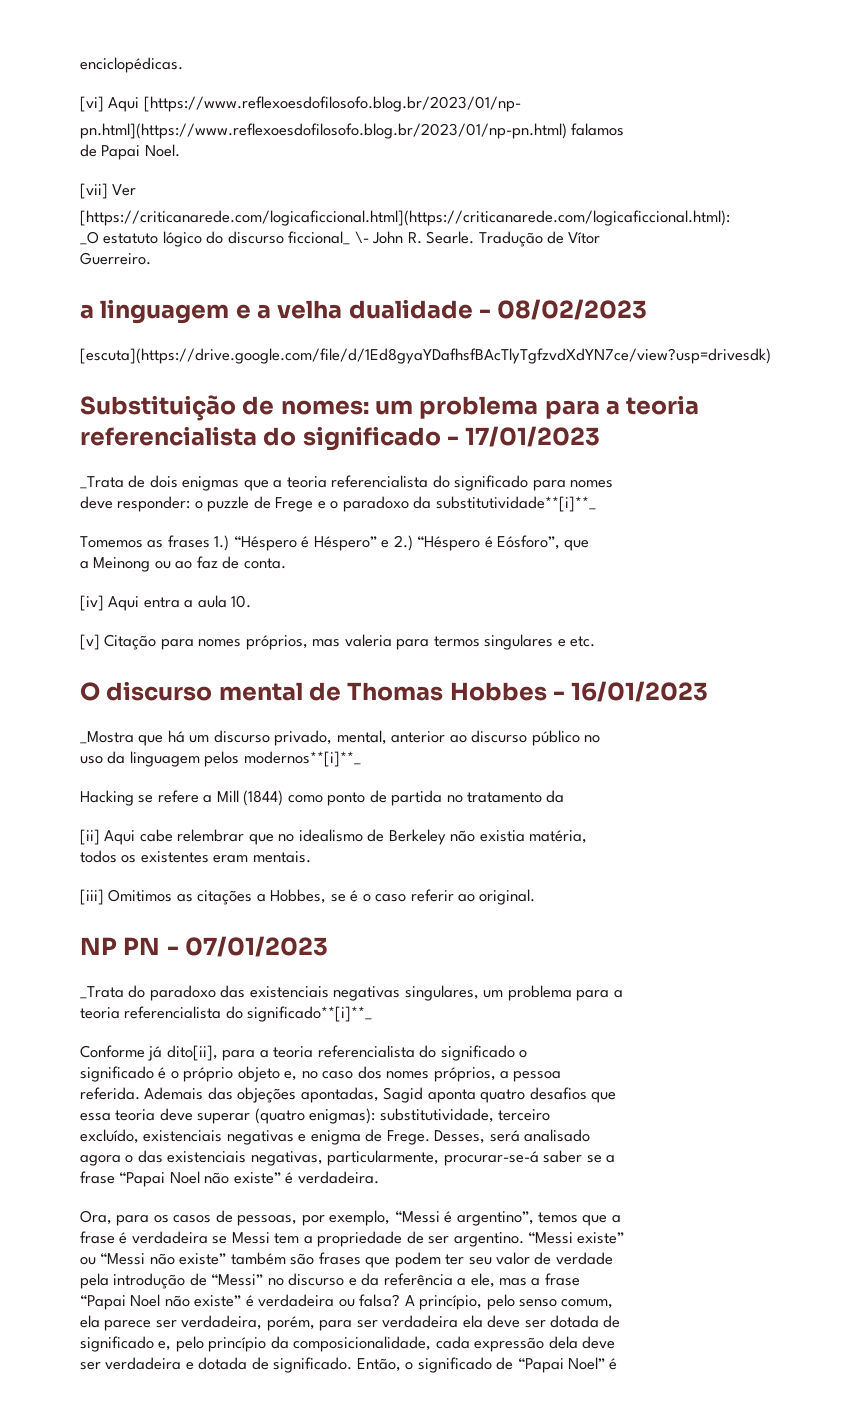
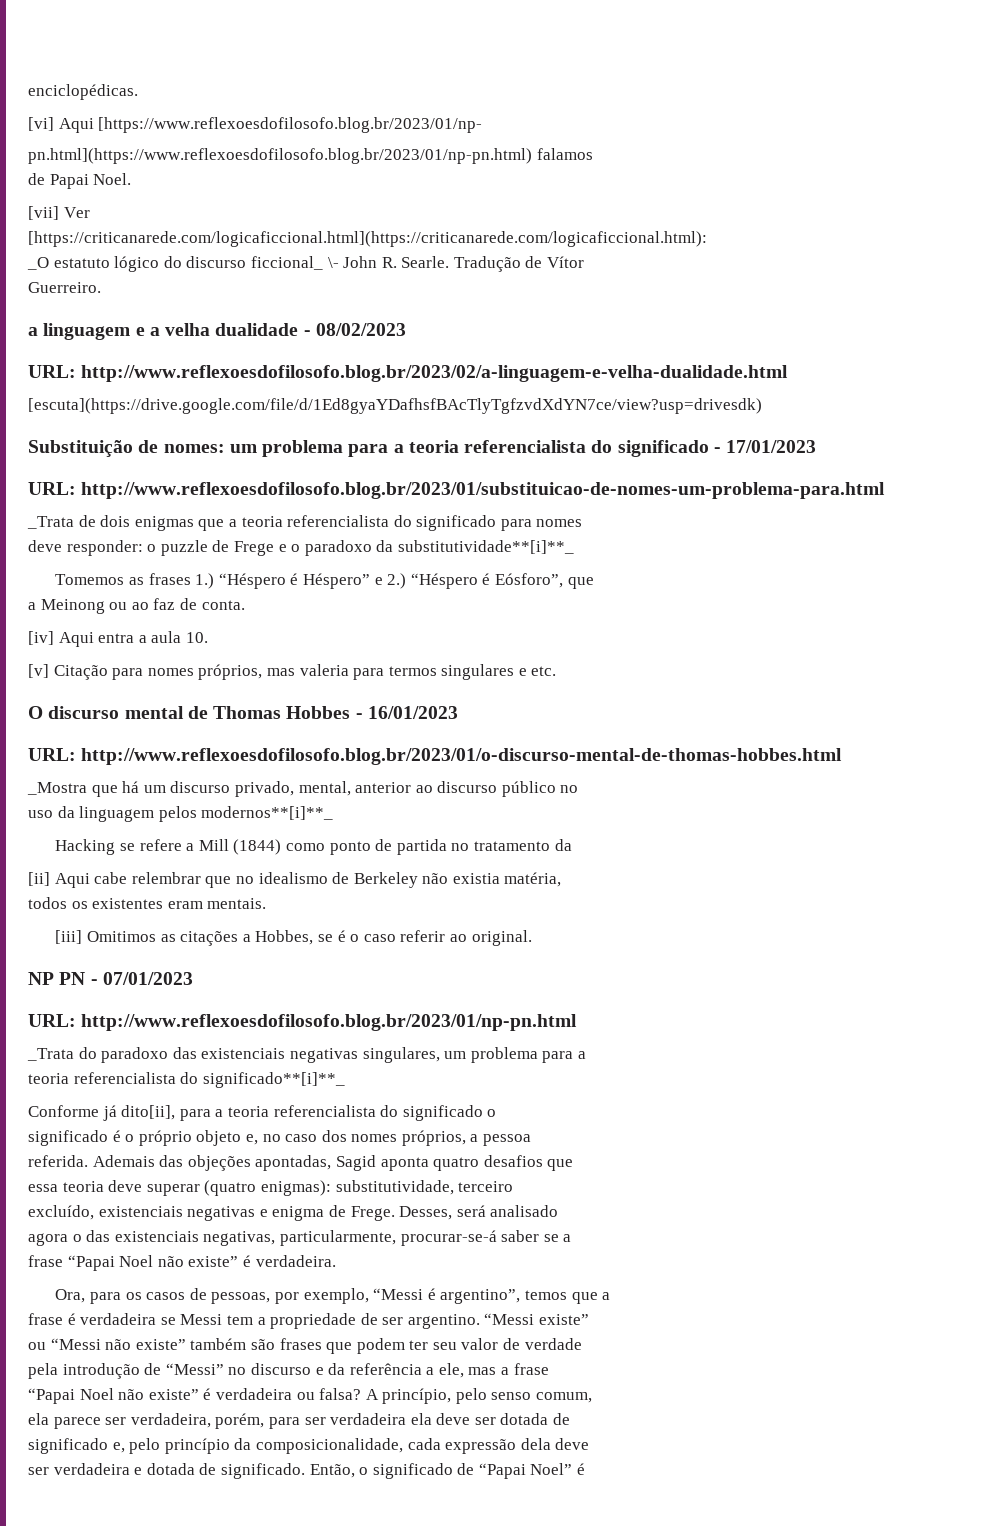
(648, 309) none -> [28,365,789,382] // URL: http://www.reflexoesdofilosofo.blog.br/2023/02/a-linguagem-e-velha-dualidade.html
(601, 436) none -> [28,482,886,499] // URL: http://www.reflexoesdofilosofo.blog.br/2023/01/substituicao-de-nomes-um-problema-para.html
(709, 691) none -> [28,748,843,765] // URL: http://www.reflexoesdofilosofo.blog.br/2023/01/o-discurso-mental-de-thomas-hobbes.html
(329, 946) none -> [28,1014,578,1031] // URL: http://www.reflexoesdofilosofo.blog.br/2023/01/np-pn.html

